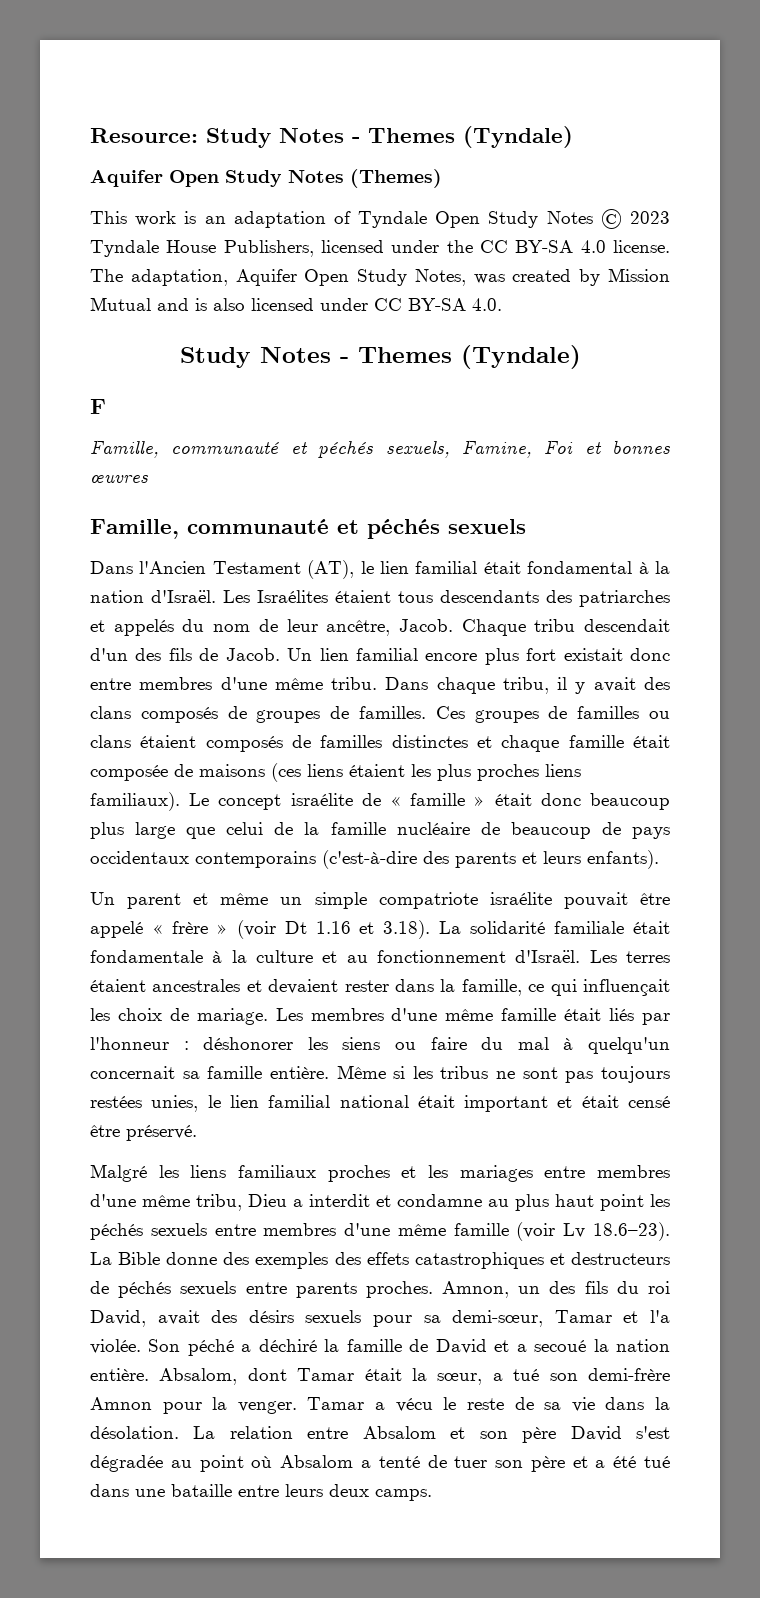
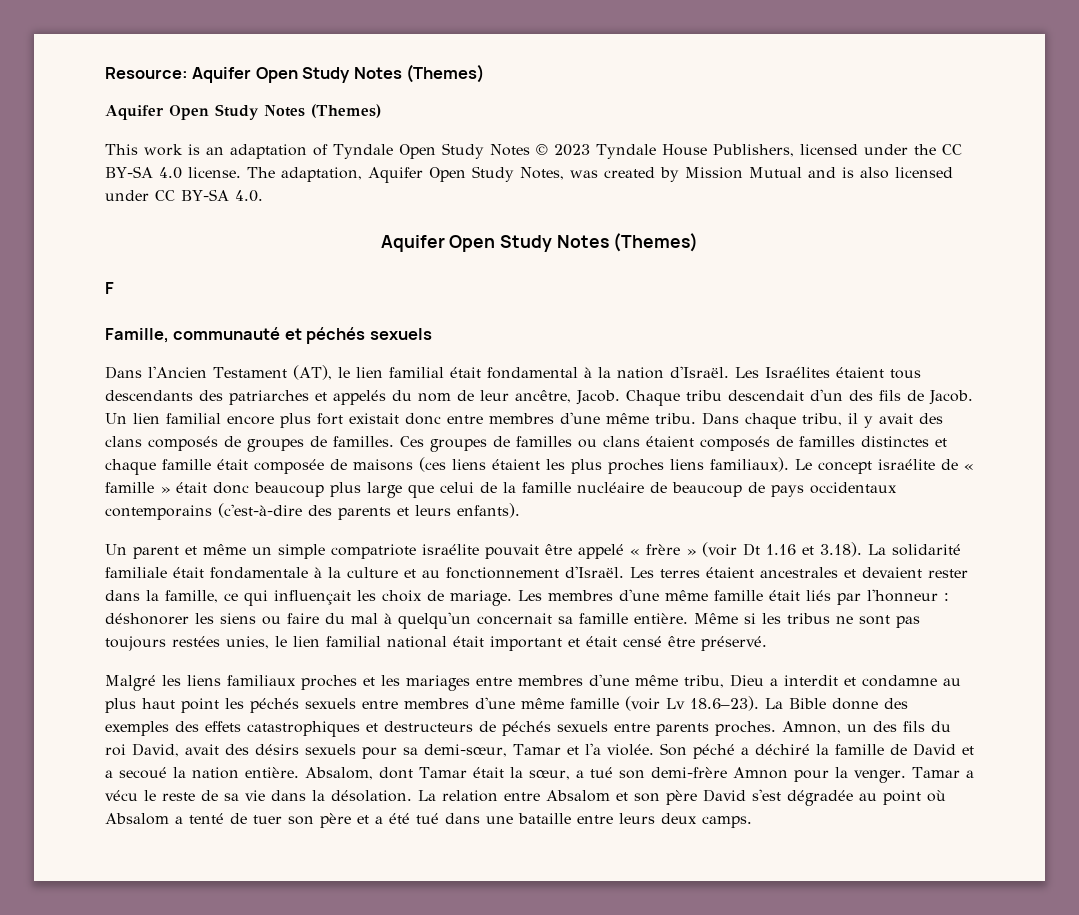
[206,126,573,148] Study Notes - Themes (Tyndale) -> [192,64,485,83] Aquifer Open Study Notes (Themes)
[179,345,581,369] [90,399,106,414] [90,440,670,458] [90,474,148,484] Study Notes - Themes (Tyndale) // F // Famille, communauté et péchés sexuels, Famine, Foi et bonnes œuvres -> [380,233,699,252] [105,282,114,294] Aquifer Open Study Notes (Themes) // F

